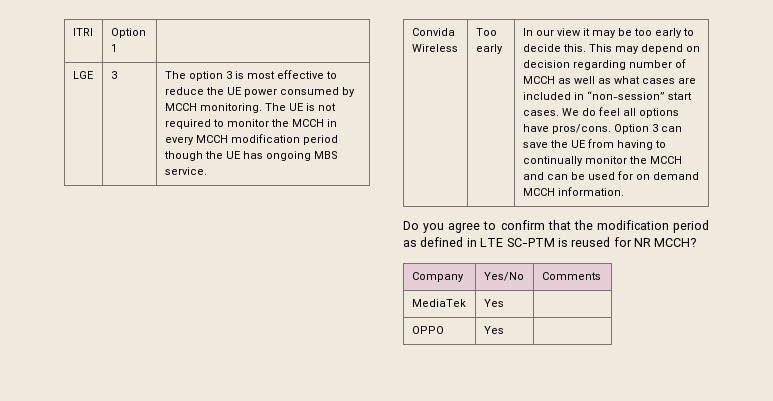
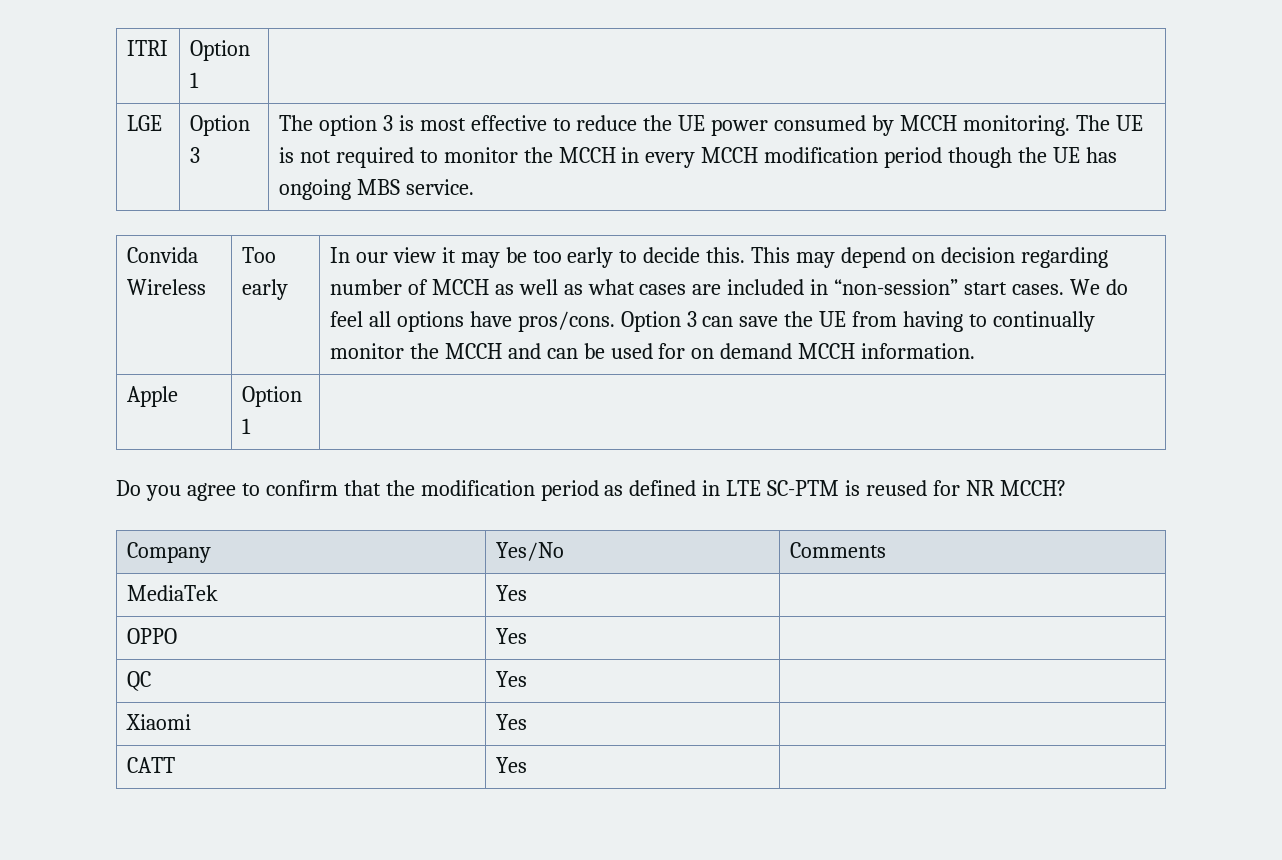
(93, 75) none -> [189,115,250,136] Option
(624, 191) none -> [126,386,178,407] [241,386,302,407] [241,418,251,434] // Apple | Option 1 |
(504, 330) none -> [126,671,151,691] [495,671,527,687] [125,714,191,730] [495,714,527,730] [126,757,175,773] [495,757,527,773] // QC | Yes | // Xiaomi | Yes | // CATT | Yes |

